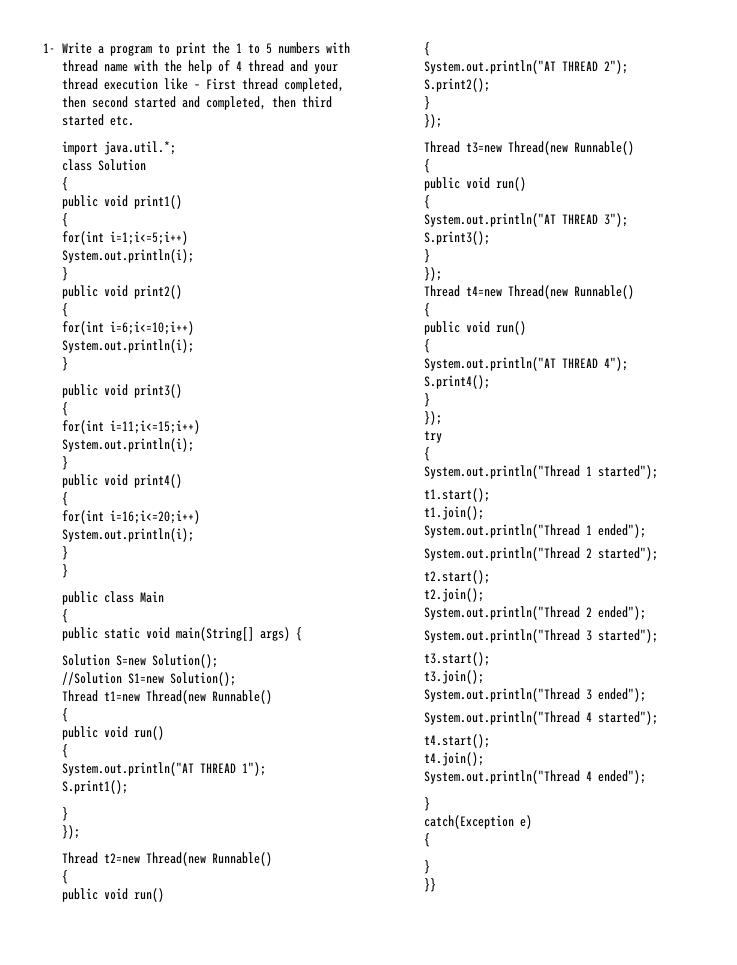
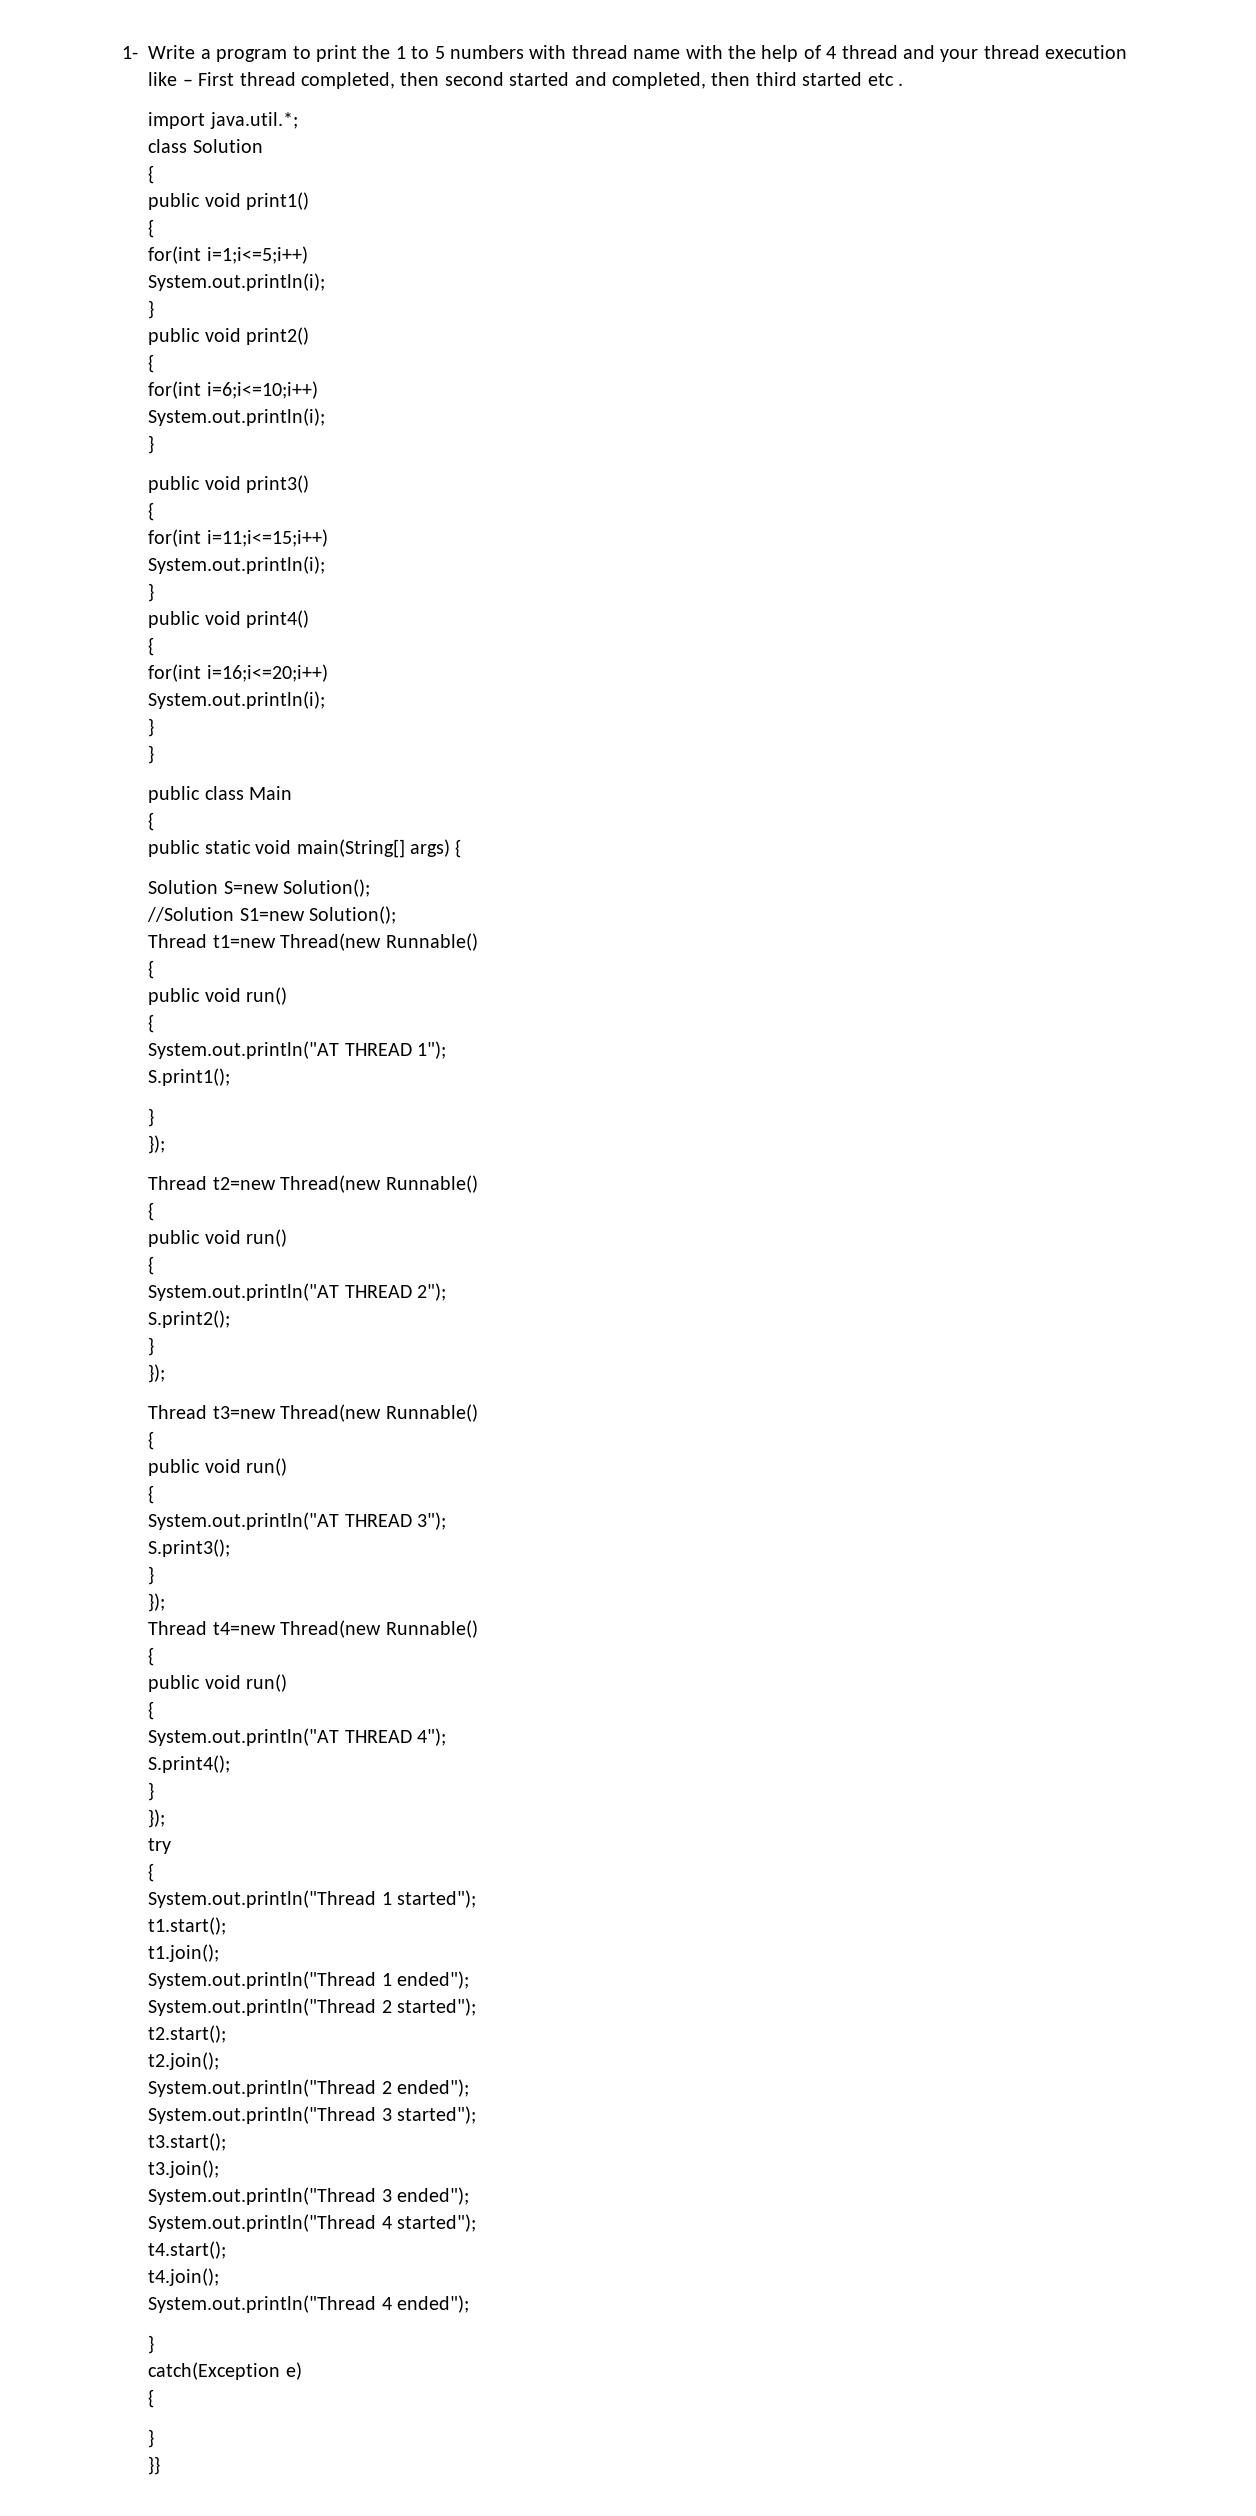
[110,116,135,126] etc. -> [867,73,903,86] etc .

